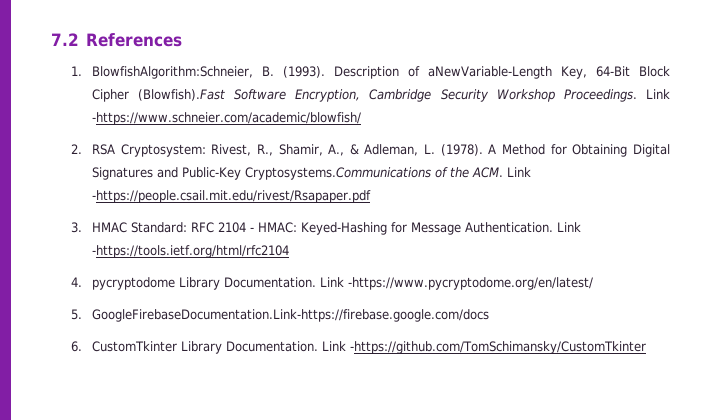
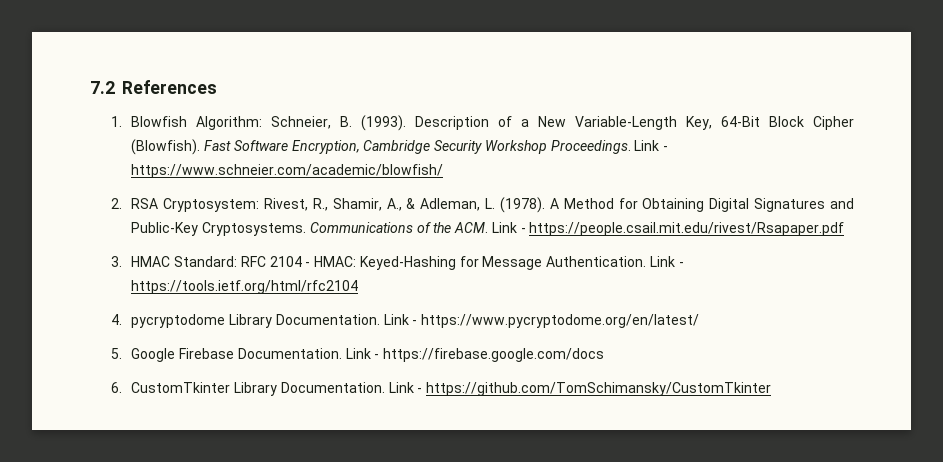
[91,66,253,79] BlowfishAlgorithm:Schneier, -> [131,116,332,130] Blowfish Algorithm: Schneier,
[427,66,552,79] aNewVariable-Length -> [521,116,678,130] a New Variable-Length
[138,89,226,101] (Blowfish).Fast -> [131,139,231,155] (Blowfish). Fast
[91,112,361,125] -https://www.schneier.com/academic/blowfish/ -> [663,146,669,151] [131,164,444,178] - https://www.schneier.com/academic/blowfish/
[244,167,431,180] Cryptosystems.Communications -> [201,222,413,236] Cryptosystems. Communications
[91,190,371,203] -https://people.csail.mit.edu/rivest/Rsapaper.pdf -> [520,222,845,236] - https://people.csail.mit.edu/rivest/Rsapaper.pdf
[91,245,289,258] -https://tools.ietf.org/html/rfc2104 -> [678,262,684,267] [131,280,359,294] - https://tools.ietf.org/html/rfc2104
[347,277,593,290] -https://www.pycryptodome.org/en/latest/ -> [412,314,700,328] - https://www.pycryptodome.org/en/latest/
[91,309,489,322] GoogleFirebaseDocumentation.Link-https://firebase.google.com/docs -> [131,348,605,362] Google Firebase Documentation. Link - https://firebase.google.com/docs
[349,341,646,354] -https://github.com/TomSchimansky/CustomTkinter -> [417,382,772,396] - https://github.com/TomSchimansky/CustomTkinter

